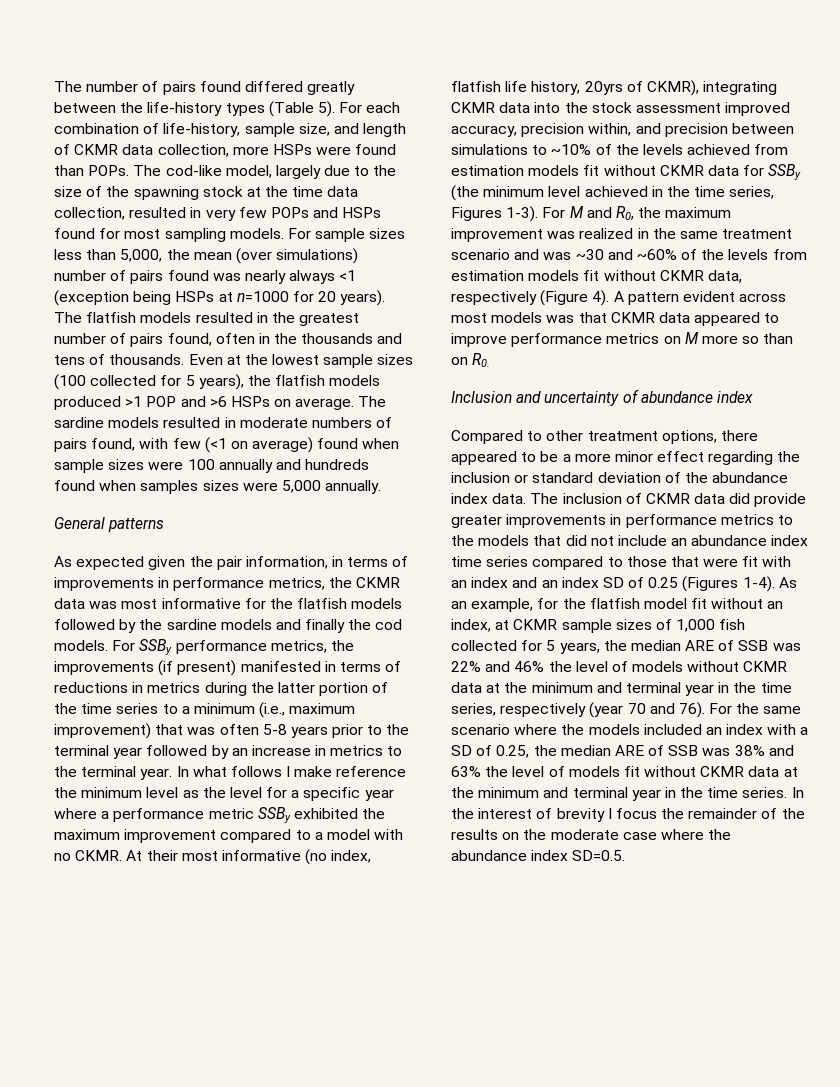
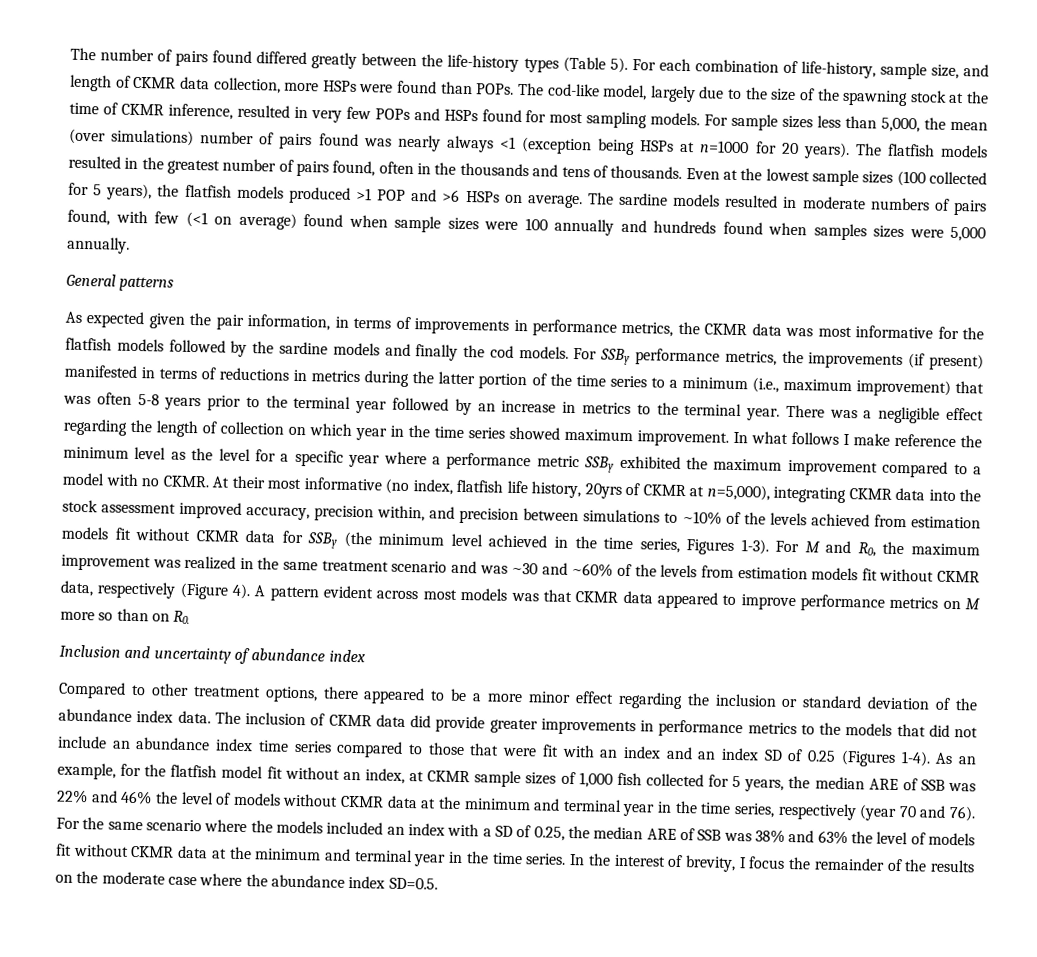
[327,186,359,197] [54,207,125,220] data collection, -> [102,102,233,120] of CKMR inference,
(173, 774) none -> [785,404,984,424] [63,418,729,447] There was a negligible effect regarding the length of collection on which year in the time series showed maximum improvement.
[646,80,699,96] CKMR), -> [642,484,770,501] CKMR at n=5,000),
[556,808,605,822] brevity -> [684,855,736,873] brevity,

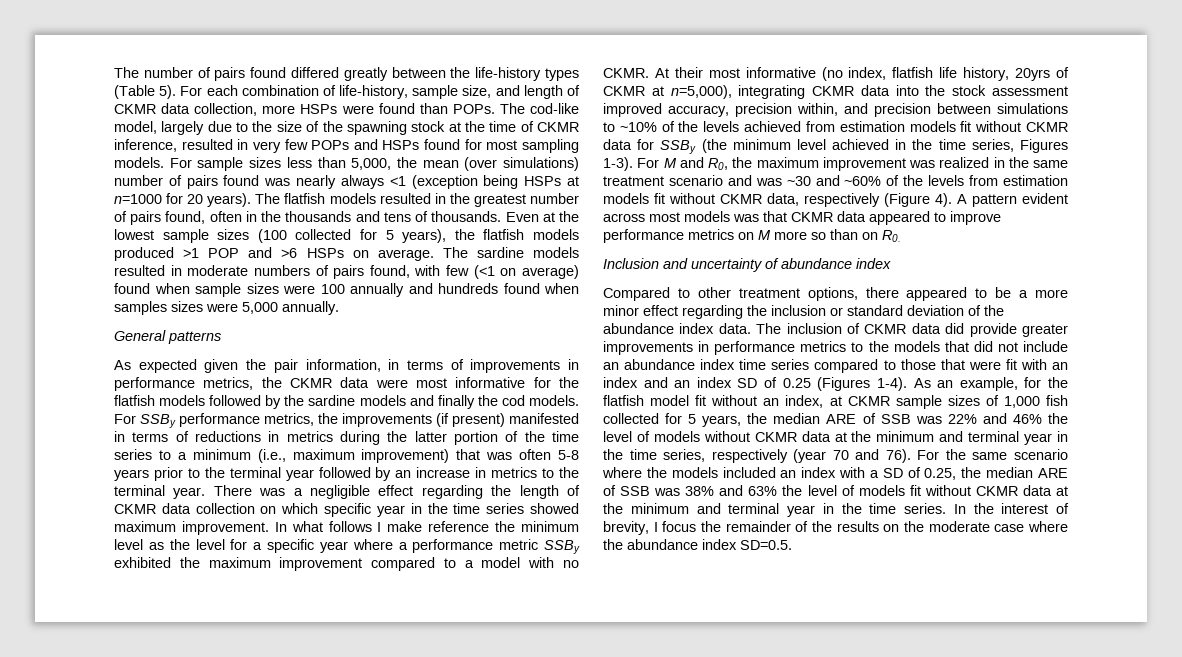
[785,327,814,337] was -> [375,379,408,388] were
(217, 427) none -> [114,503,191,514] CKMR data
(352, 429) none -> [324,503,372,517] specific

